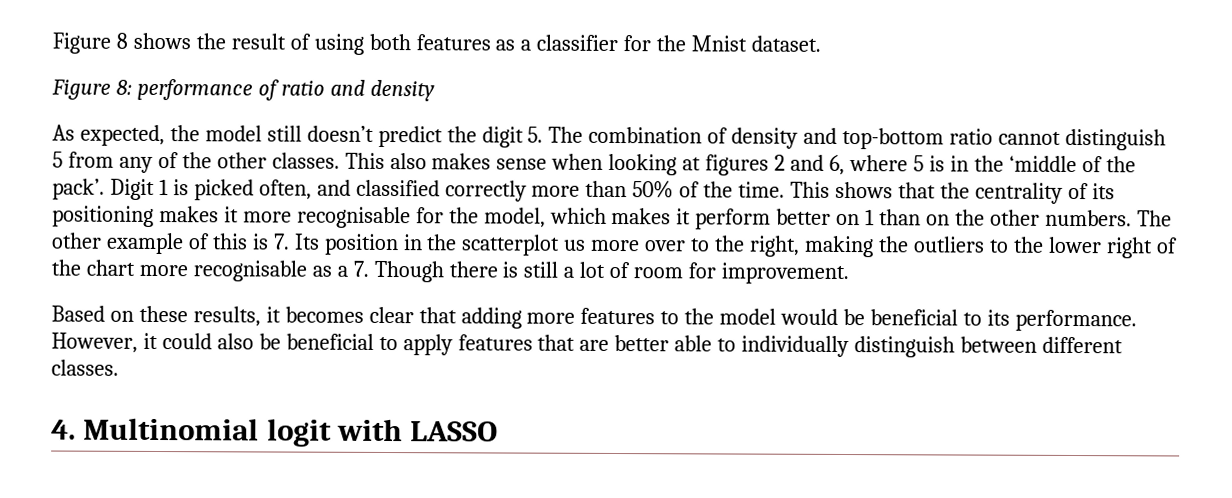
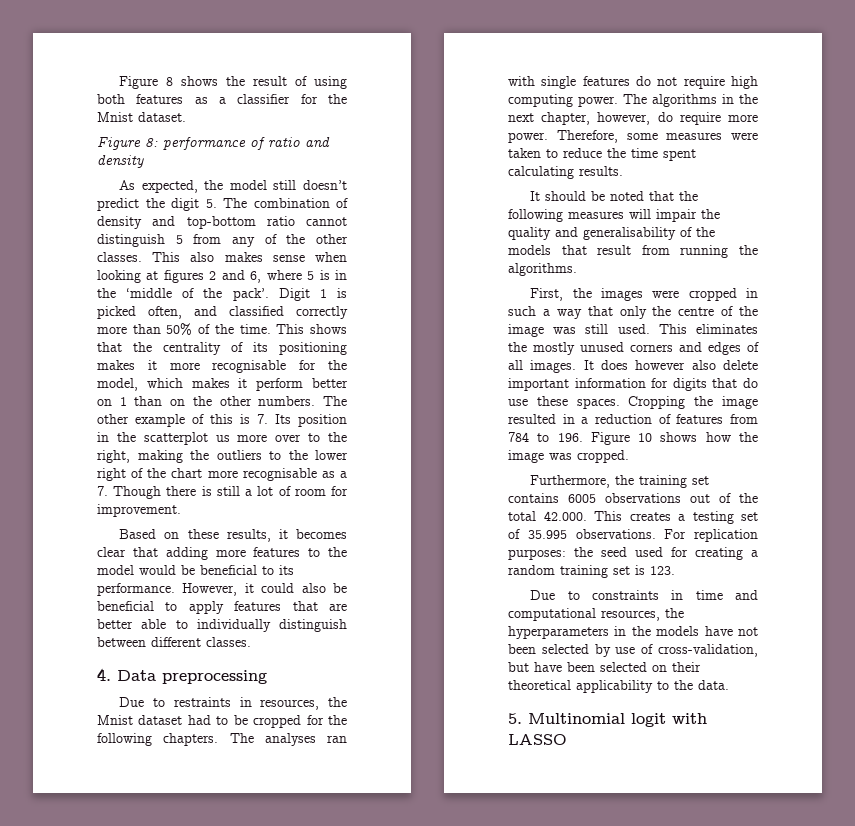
(76, 429) none -> [117,670,267,684] [119,697,347,710] [97,715,347,728] [97,733,347,746] [508,76,758,89] [508,94,758,107] [508,112,758,125] [508,130,758,143] [508,148,696,161] [508,166,623,179] [530,191,699,201] [508,209,720,222] [508,227,715,240] [508,245,758,258] [508,263,577,276] [530,288,758,301] [508,306,758,319] [508,324,758,337] [508,342,759,355] [508,360,758,373] [508,378,758,391] [508,396,758,409] [508,414,758,424] [508,432,758,445] [508,450,629,463] [530,475,710,488] [508,493,758,503] [508,511,758,524] [508,529,758,542] [508,547,758,560] [508,565,675,578] [530,590,758,600] [508,608,684,621] [508,626,758,639] [508,644,758,657] [508,662,701,672] [508,680,729,693] [508,713,522,724] Data preprocessing // Due to restraints in resources, the Mnist dataset had to be cropped for the following chapters. The analyses ran with single features do not require high computing power. The algorithms in the next chapter, however, do require more power. Therefore, some measures were taken to reduce the time spent calculating results. // It should be noted that the following measures will impair the quality and generalisability of the models that result from running the algorithms. // First, the images were cropped in such a way that only the centre of the image was still used. This eliminates the mostly unused corners and edges of all images. It does however also delete important information for digits that do use these spaces. Cropping the image resulted in a reduction of features from 784 to 196. Figure 10 shows how the image was cropped. // Furthermore, the training set contains 6005 observations out of the total 42.000. This creates a testing set of 35.995 observations. For replication purposes: the seed used for creating a random training set is 123. // Due to constraints in time and computational resources, the hyperparameters in the models have not been selected by use of cross-validation, but have been selected on their theoretical applicability to the data. // 5.

